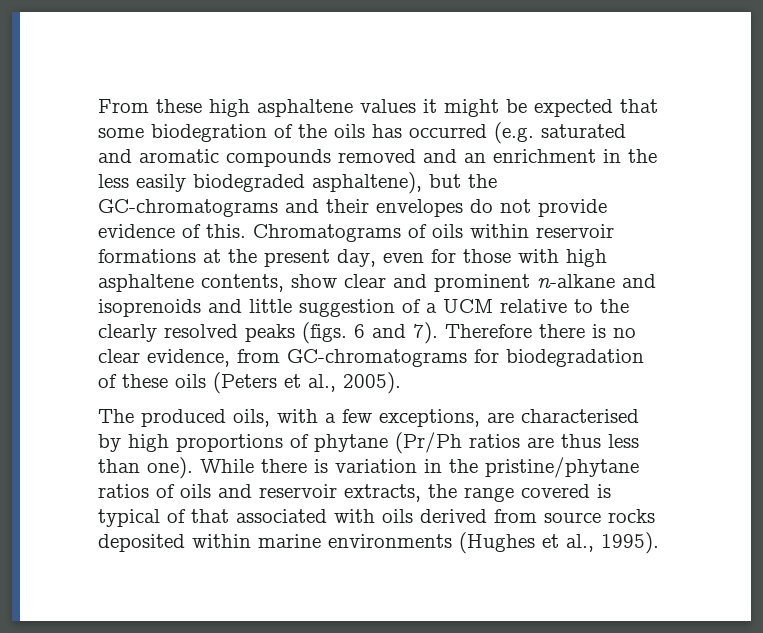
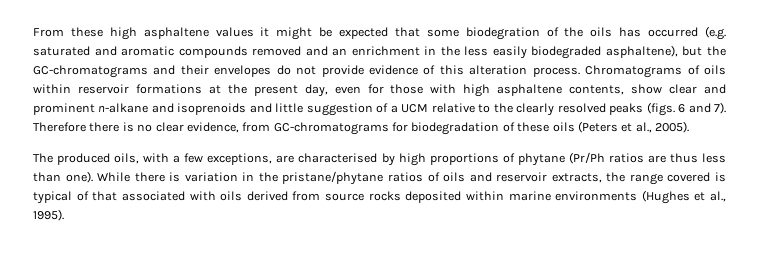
[206,224,246,238] this. -> [439,65,580,77] this alteration process.
[485,457,639,478] pristine/phytane -> [282,171,384,185] pristane/phytane

